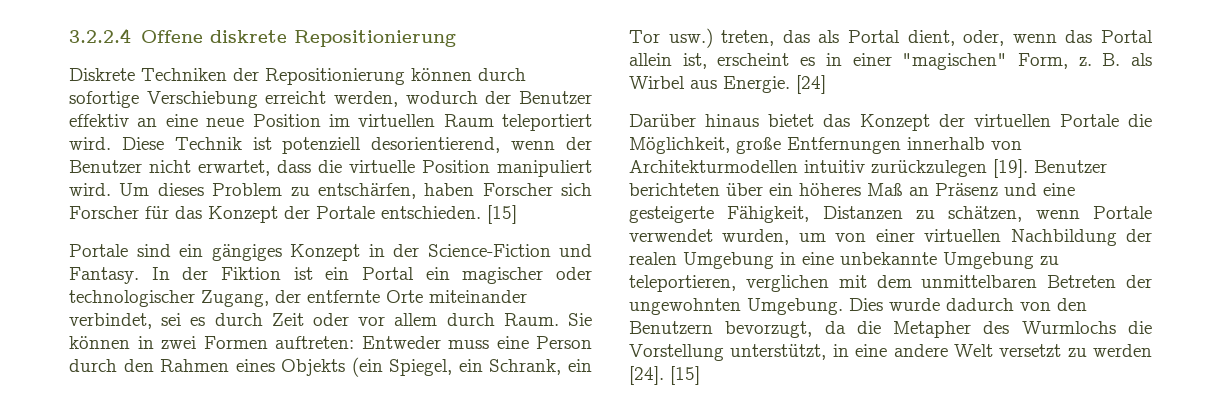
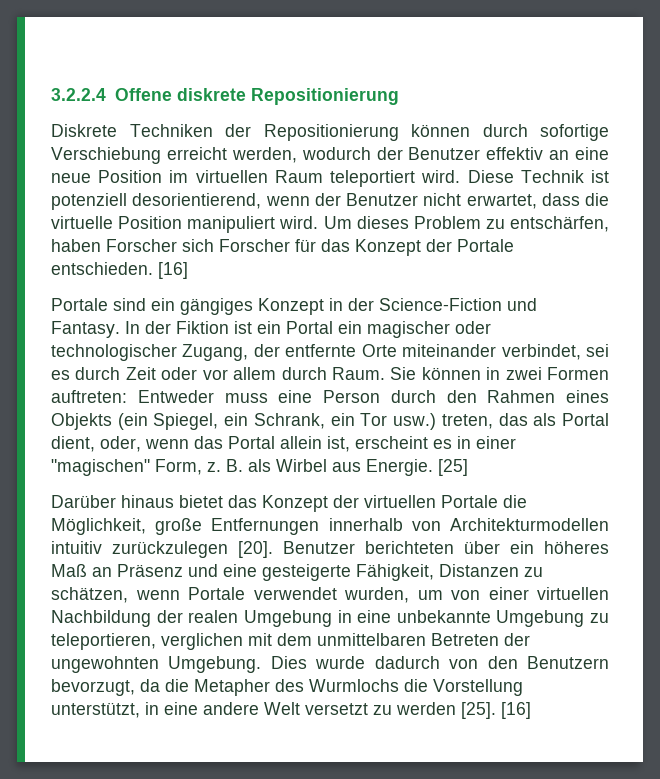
[487,205,517,224] [15] -> [158,262,188,279] [16]
[796,75,826,94] [24] -> [438,459,468,476] [25]
[993,159,1028,178] [19]. -> [238,541,273,558] [20].
[629,366,700,385] [24]. [15] -> [461,702,531,719] [25]. [16]

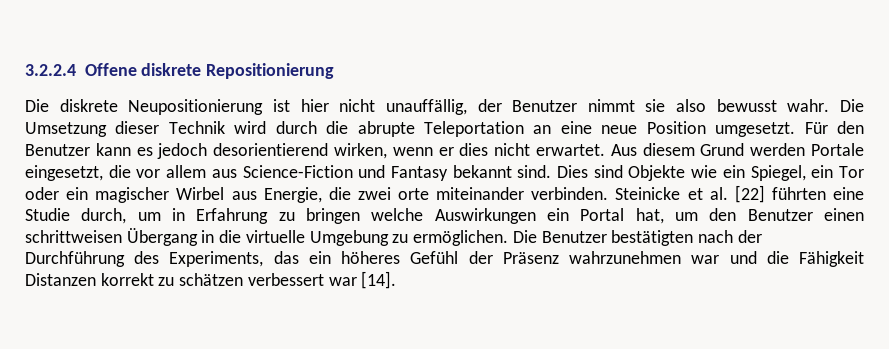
[51,124,609,141] [51,147,609,164] [51,170,609,187] [51,193,609,210] [51,216,609,233] [51,239,514,256] [51,262,188,279] [51,298,537,315] [51,321,491,338] [51,344,609,361] [51,367,610,380] [51,390,609,403] [51,413,610,430] [51,436,516,452] [51,459,468,476] [51,495,527,512] [51,518,609,535] [51,541,609,558] [51,564,543,581] [51,587,609,603] [51,610,609,627] [51,633,530,650] [51,656,609,673] [51,679,523,696] [51,702,531,719] Diskrete Techniken der Repositionierung können durch sofortige Verschiebung erreicht werden, wodurch der Benutzer effektiv an eine neue Position im virtuellen Raum teleportiert wird. Diese Technik ist potenziell desorientierend, wenn der Benutzer nicht erwartet, dass die virtuelle Position manipuliert wird. Um dieses Problem zu entschärfen, haben Forscher sich Forscher für das Konzept der Portale entschieden. [16] // Portale sind ein gängiges Konzept in der Science-Fiction und Fantasy. In der Fiktion ist ein Portal ein magischer oder technologischer Zugang, der entfernte Orte miteinander verbindet, sei es durch Zeit oder vor allem durch Raum. Sie können in zwei Formen auftreten: Entweder muss eine Person durch den Rahmen eines Objekts (ein Spiegel, ein Schrank, ein Tor usw.) treten, das als Portal dient, oder, wenn das Portal allein ist, erscheint es in einer "magischen" Form, z. B. als Wirbel aus Energie. [25] // Darüber hinaus bietet das Konzept der virtuellen Portale die Möglichkeit, große Entfernungen innerhalb von Architekturmodellen intuitiv zurückzulegen [20]. Benutzer berichteten über ein höheres Maß an Präsenz und eine gesteigerte Fähigkeit, Distanzen zu schätzen, wenn Portale verwendet wurden, um von einer virtuellen Nachbildung der realen Umgebung in eine unbekannte Umgebung zu teleportieren, verglichen mit dem unmittelbaren Betreten der ungewohnten Umgebung. Dies wurde dadurch von den Benutzern bevorzugt, da die Metapher des Wurmlochs die Vorstellung unterstützt, in eine andere Welt versetzt zu werden [25]. [16] -> [25,99,864,115] [25,121,865,137] [25,143,864,159] [25,165,865,181] [25,185,864,203] [25,208,865,224] [25,228,762,246] [25,251,865,267] [25,271,397,289] Die diskrete Neupositionierung ist hier nicht unauffällig, der Benutzer nimmt sie also bewusst wahr. Die Umsetzung dieser Technik wird durch die abrupte Teleportation an eine neue Position umgesetzt. Für den Benutzer kann es jedoch desorientierend wirken, wenn er dies nicht erwartet. Aus diesem Grund werden Portale eingesetzt, die vor allem aus Science-Fiction und Fantasy bekannt sind. Dies sind Objekte wie ein Spiegel, ein Tor oder ein magischer Wirbel aus Energie, die zwei orte miteinander verbinden. Steinicke et al. [22] führten eine Studie durch, um in Erfahrung zu bringen welche Auswirkungen ein Portal hat, um den Benutzer einen schrittweisen Übergang in die virtuelle Umgebung zu ermöglichen. Die Benutzer bestätigten nach der Durchführung des Experiments, das ein höheres Gefühl der Präsenz wahrzunehmen war und die Fähigkeit Distanzen korrekt zu schätzen verbessert war [14].

